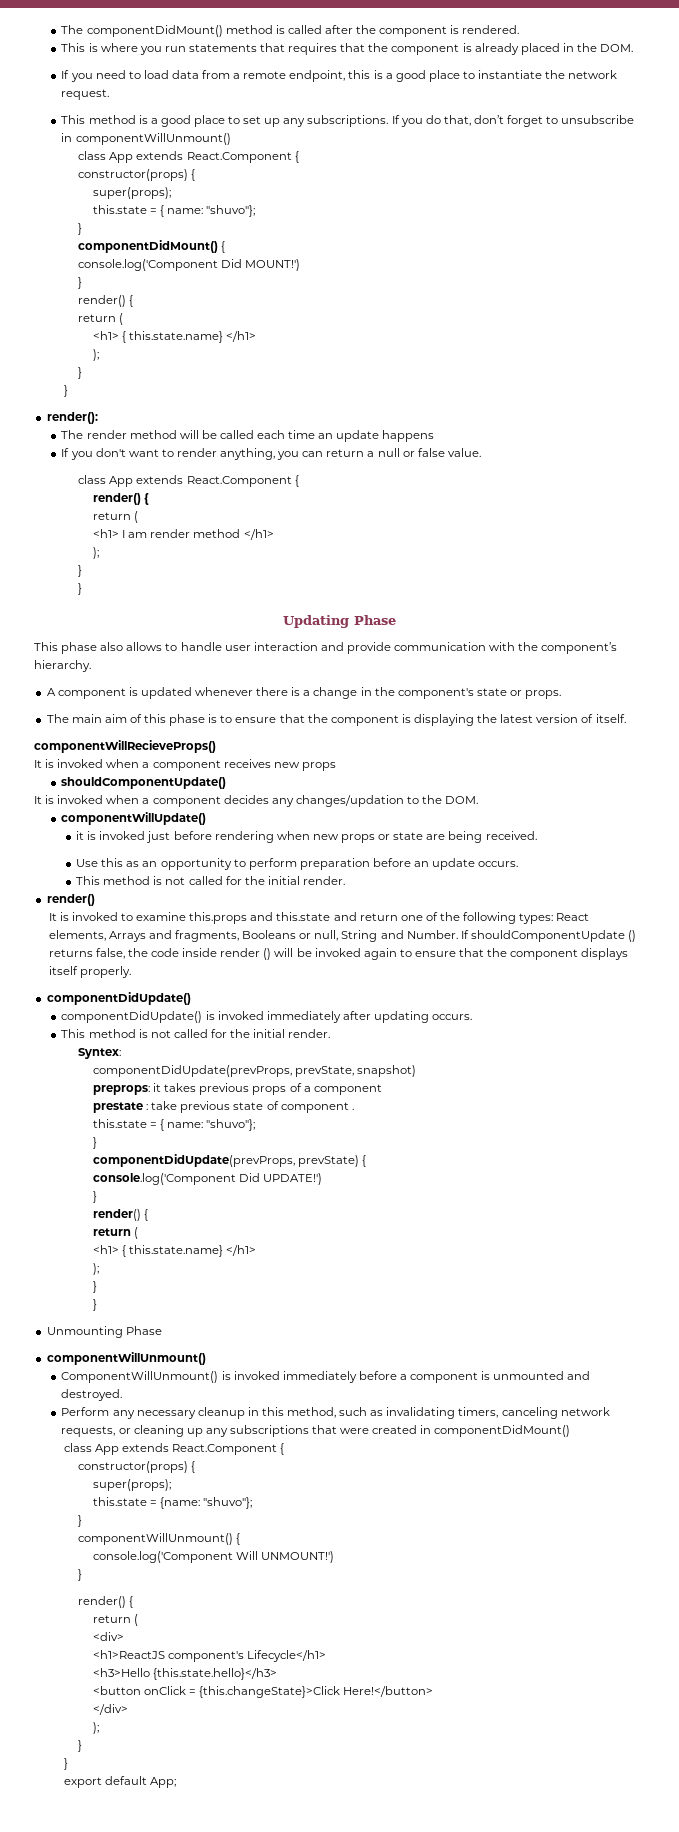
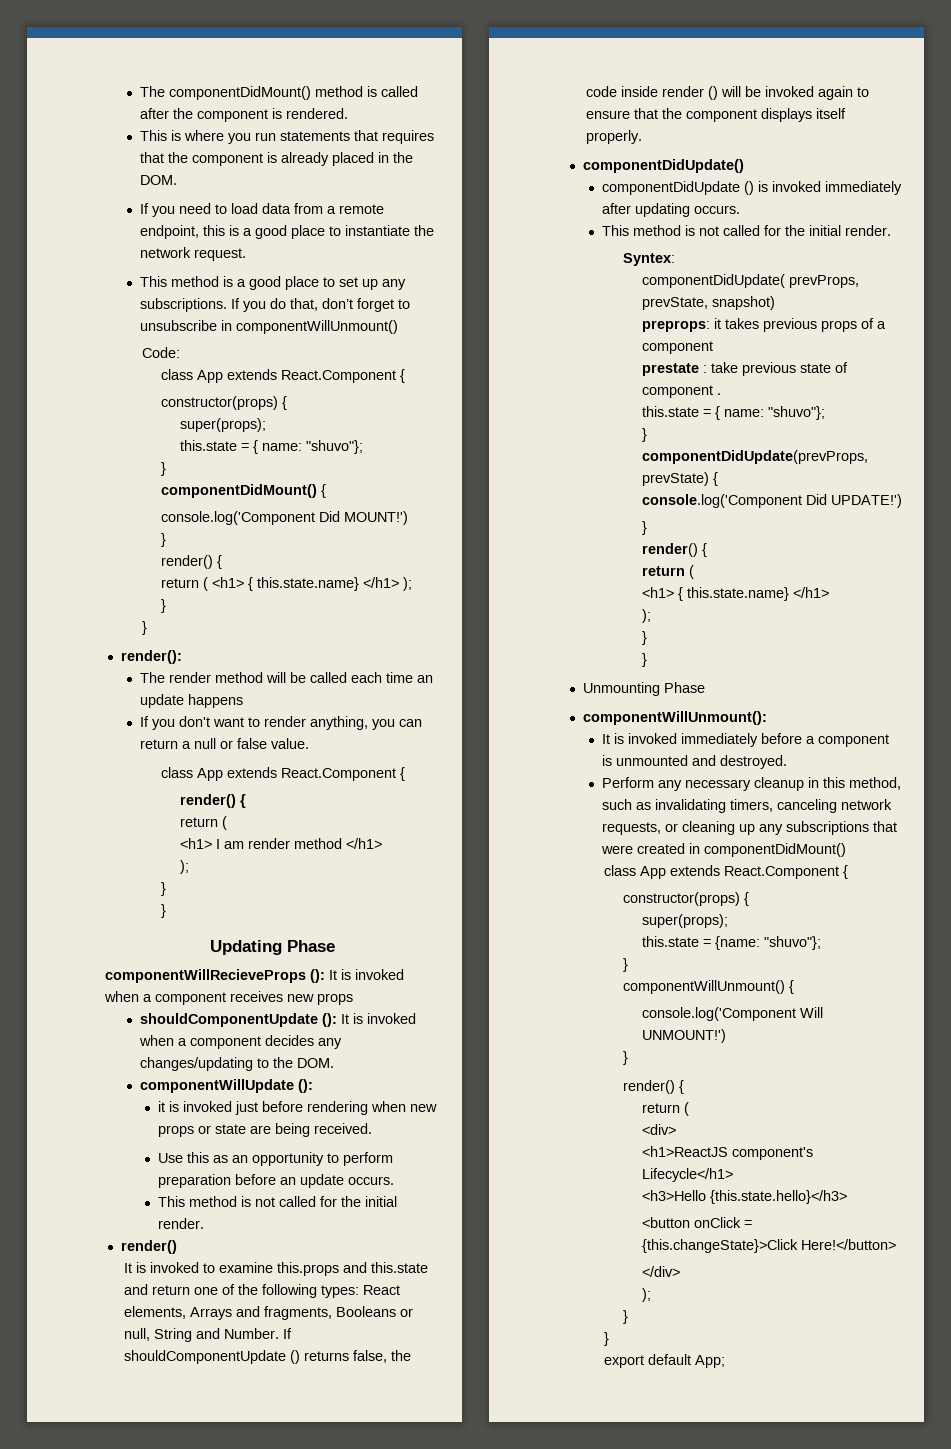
(231, 139) none -> [142,347,181,358] // Code:
[93,331,257,343] // <h1> { this.state.name} </h1> // -> [212,577,400,591] <h1> { this.state.name} </h1>
[34,642,618,654] [34,660,91,672] [46,687,562,699] [46,714,626,726] [34,740,216,753] This phase also allows to handle user interaction and provide communication with the component’s hierarchy. // A component is updated whenever there is a change in the component's state or props. // The main aim of this phase is to ensure that the component is displaying the latest version of itself. // componentWillRecieveProps() // -> [105,969,325,983] componentWillRecieveProps ():
[61,777,227,789] shouldComponentUpdate() // -> [139,1013,337,1027] shouldComponentUpdate ():
[295,795,404,807] changes/updation -> [139,1057,253,1071] changes/updating
[61,812,207,825] componentWillUpdate() -> [139,1079,313,1093] componentWillUpdate ():
[61,1011,203,1023] componentDidUpdate() -> [601,181,754,195] componentDidUpdate ()
[93,1065,293,1077] componentDidUpdate(prevProps, -> [641,274,859,288] componentDidUpdate( prevProps,
[46,1352,206,1365] [61,1371,219,1383] componentWillUnmount() // ComponentWillUnmount() -> [582,711,767,725] [601,734,610,744] componentWillUnmount(): // It

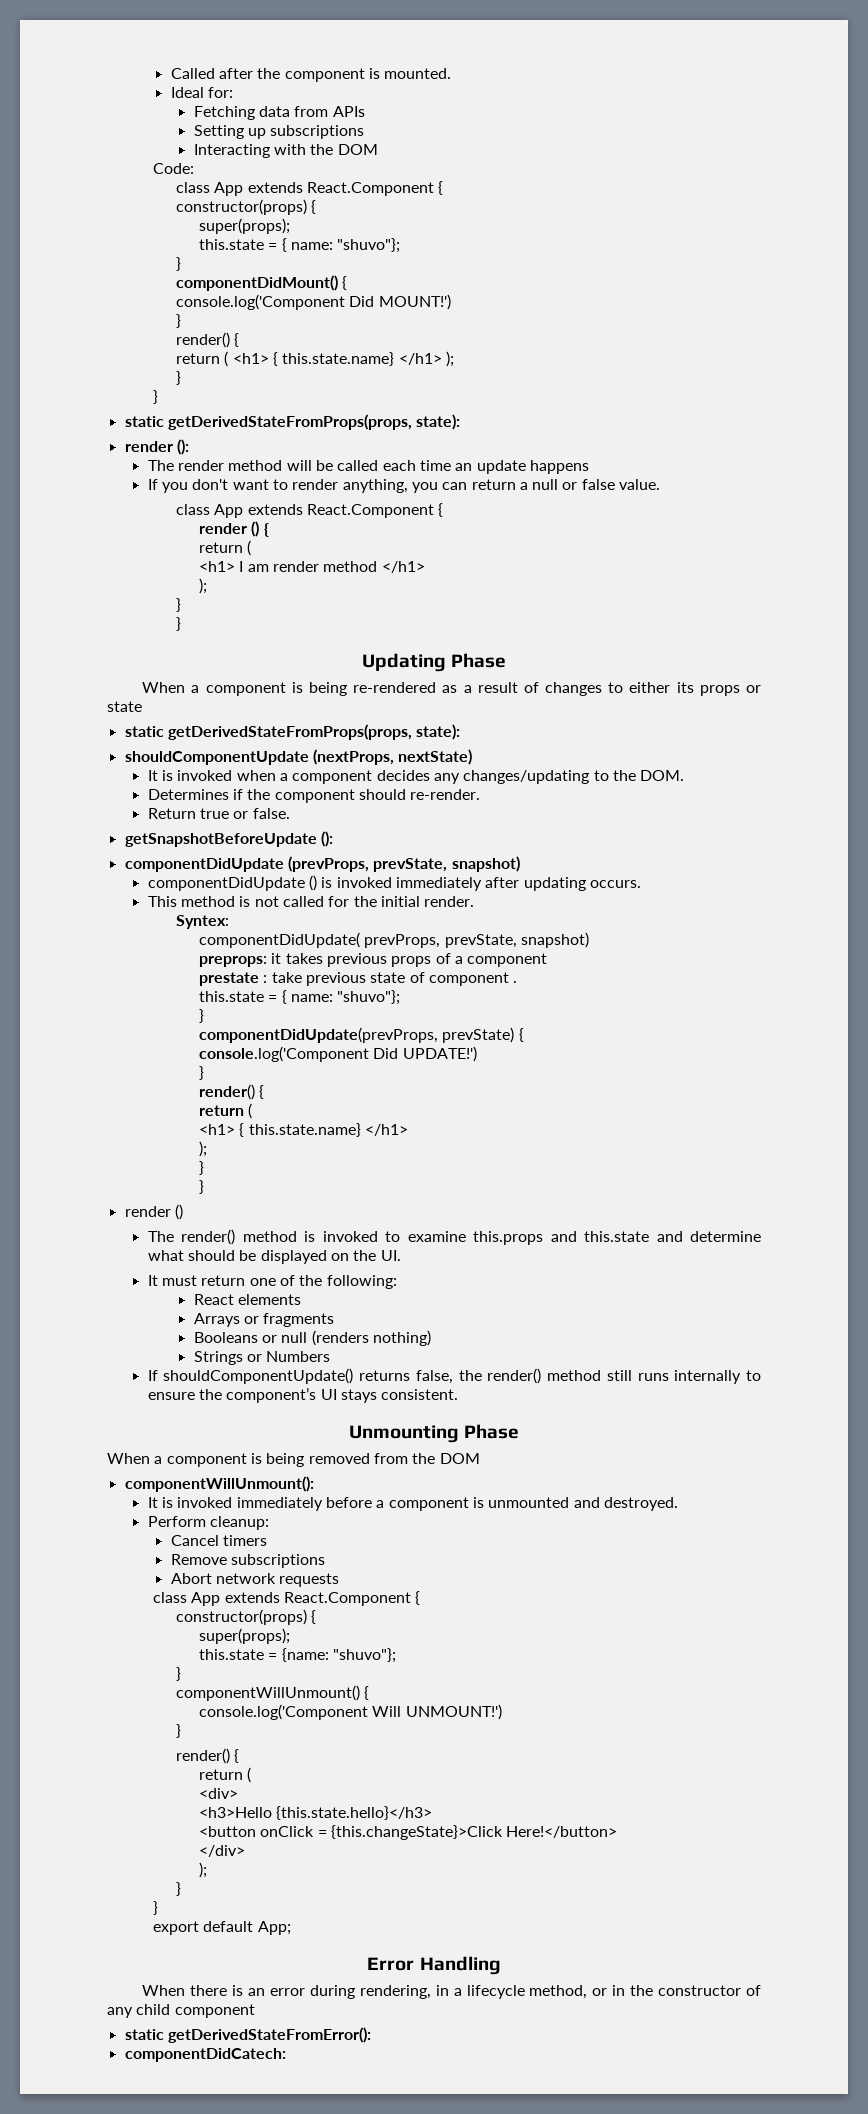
[139,86,418,100] [139,108,348,122] [139,130,434,144] [139,152,413,166] [139,175,177,185] [139,203,384,217] [139,225,434,239] [139,247,246,261] [139,276,406,290] [139,298,410,312] [139,320,398,334] The componentDidMount() method is called after the component is rendered. // This is where you run statements that requires that the component is already placed in the DOM. // If you need to load data from a remote endpoint, this is a good place to instantiate the network request. // This method is a good place to set up any subscriptions. If you do that, don’t forget to unsubscribe in componentWillUnmount() -> [170,68,452,82] [170,87,234,98] [193,106,365,120] [193,125,365,139] [193,144,378,158] Called after the component is mounted. // Ideal for: // Fetching data from APIs // Setting up subscriptions // Interacting with the DOM
[120,650,182,664] render(): -> [124,414,461,430] [124,439,189,455] static getDerivedStateFromProps(props, state): // render ():
[179,794,236,808] render() -> [199,521,260,537] render ()
[105,969,404,983] [104,991,353,1005] [139,1013,337,1027] componentWillRecieveProps (): It is invoked when a component receives new props // shouldComponentUpdate (): -> [142,682,762,696] [107,701,142,712] [124,724,461,740] [124,749,473,765] When a component is being re-rendered as a result of changes to either its props or state // static getDerivedStateFromProps(props, state): // shouldComponentUpdate (nextProps, nextState) //
[139,1079,313,1093] [158,1101,438,1115] [158,1123,373,1137] [158,1152,394,1166] [158,1174,395,1188] [158,1196,398,1207] [158,1218,205,1229] [120,1240,177,1254] [123,1262,428,1276] [123,1284,400,1298] [123,1306,413,1320] [123,1328,292,1342] [123,1350,411,1364] [585,86,869,100] [585,108,846,122] [585,130,642,144] [582,159,744,173] componentWillUpdate (): // it is invoked just before rendering when new props or state are being received. // Use this as an opportunity to perform preparation before an update occurs. // This method is not called for the initial render. // render() // It is invoked to examine this.props and this.state and return one of the following types: React elements, Arrays and fragments, Booleans or null, String and Number. If shouldComponentUpdate () returns false, the code inside render () will be invoked again to ensure that the component displays itself properly. // componentDidUpdate() -> [147,789,481,803] [147,808,290,819] [124,831,333,847] [124,856,520,872] Determines if the component should re-render. // Return true or false. // getSnapshotBeforeUpdate (): // componentDidUpdate (prevProps, prevState, snapshot)
[582,682,705,696] Unmounting Phase -> [124,1204,183,1220] [147,1229,761,1245] [147,1250,401,1264] [147,1275,397,1289] [193,1294,302,1305] [193,1313,335,1327] [193,1330,432,1346] [193,1351,331,1365] [147,1368,761,1384] [147,1387,459,1403] [348,1424,520,1443] [107,1453,480,1467] render () // The render() method is invoked to examine this.props and this.state and determine what should be displayed on the UI. // It must return one of the following: // React elements // Arrays or fragments // Booleans or null (renders nothing) // Strings or Numbers // If shouldComponentUpdate() returns false, the render() method still runs internally to ensure the component’s UI stays consistent. // Unmounting Phase // When a component is being removed from the DOM
[657,777,901,791] [601,799,892,813] [601,821,897,835] [600,843,846,857] any necessary cleanup in this method, such as invalidating timers, canceling network requests, or cleaning up any subscriptions that were created in componentDidMount() -> [209,1516,269,1530] [170,1535,268,1546] [170,1554,326,1568] [170,1573,340,1587] cleanup: // Cancel timers // Remove subscriptions // Abort network requests
[641,1146,813,1160] [641,1168,733,1182] // <h1>ReactJS component's Lifecycle</h1> -> (239, 1793) none
(726, 1361) none -> [367,1956,501,1975] [142,1985,761,1999] [107,2004,255,2018] [124,2027,371,2043] [124,2048,286,2062] // Error Handling // When there is an error during rendering, in a lifecycle method, or in the constructor of any child component // static getDerivedStateFromError(): // componentDidCatech:

